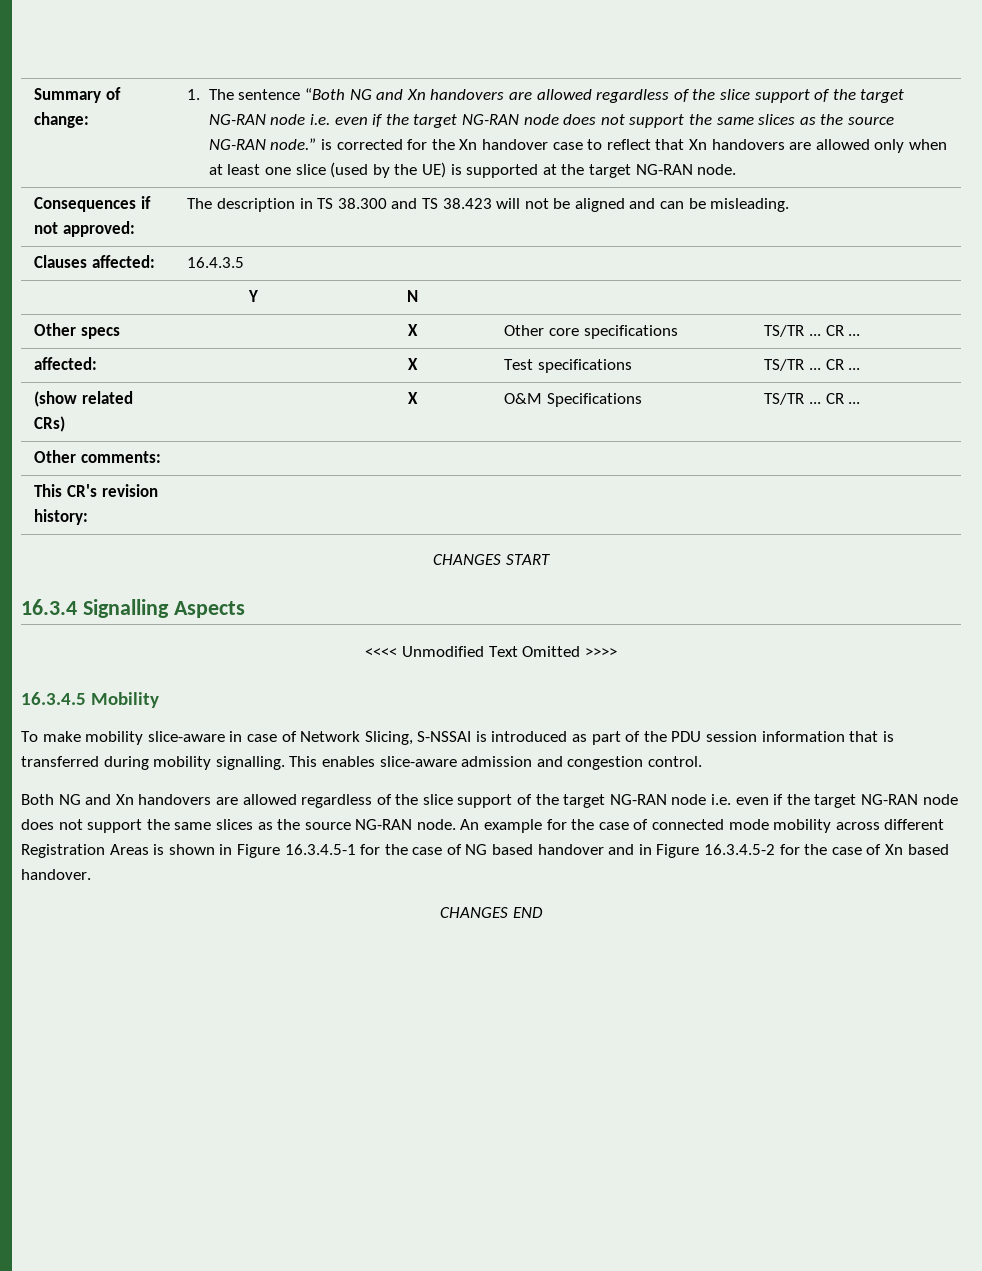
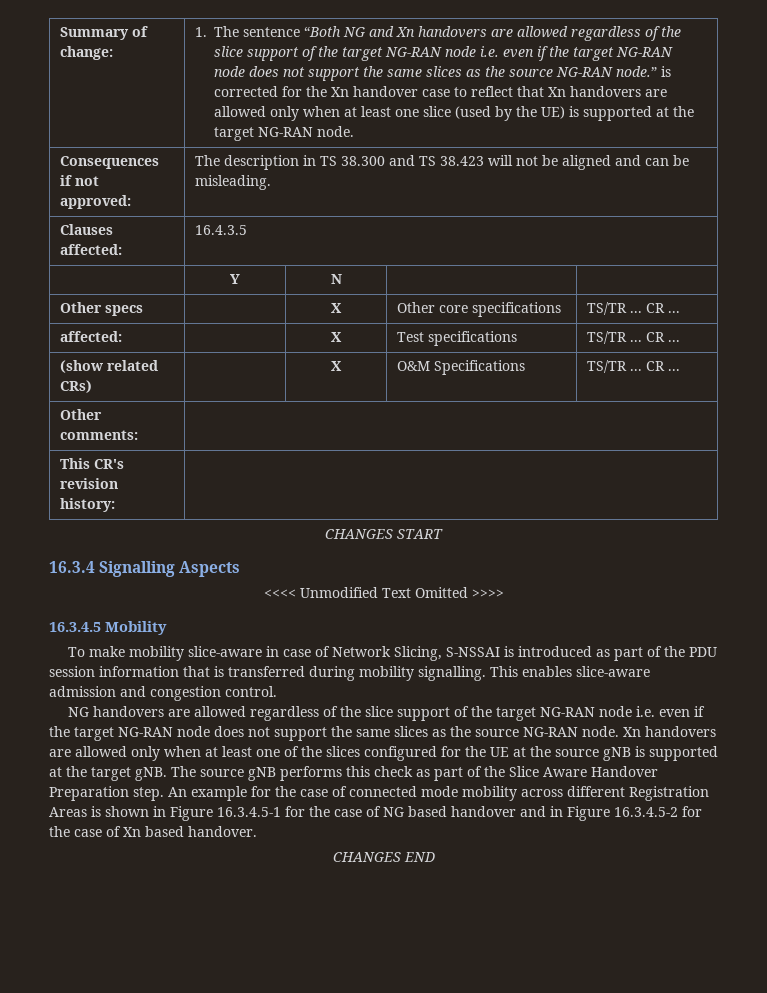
[21,794,134,805] Both NG and Xn -> [67,707,89,717] NG
(456, 824) none -> [623,726,716,737] [49,746,718,761] [49,766,658,781] [49,786,164,801] Xn handovers are allowed only when at least one of the slices configured for the UE at the source gNB is supported at the target gNB. The source gNB performs this check as part of the Slice Aware Handover Preparation step.

